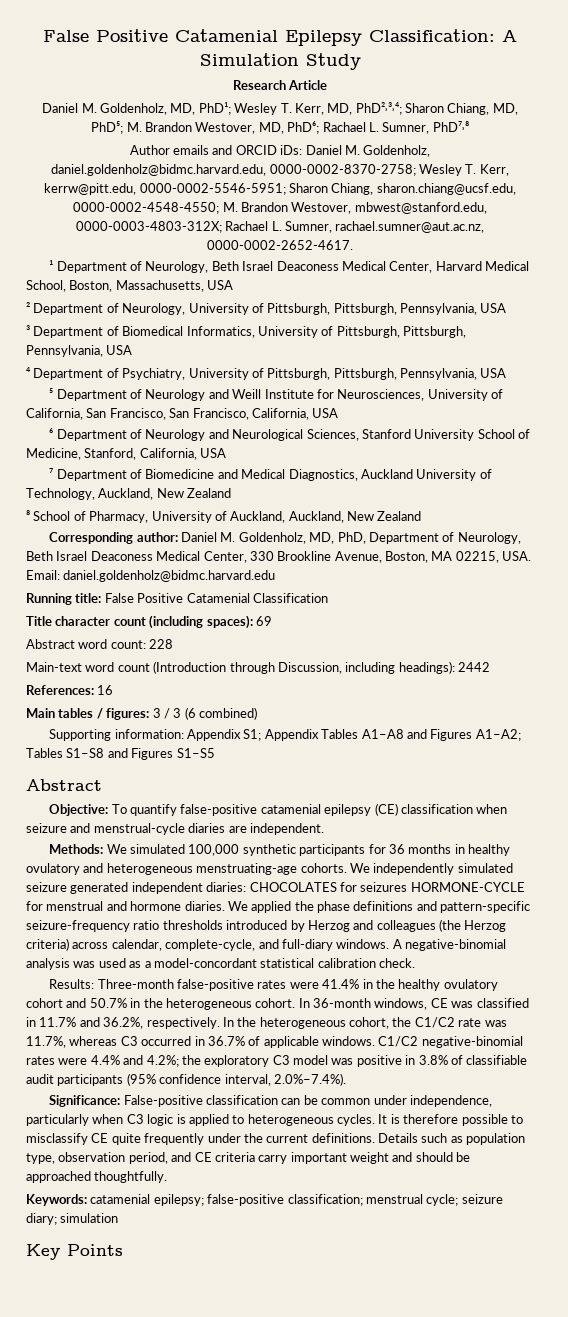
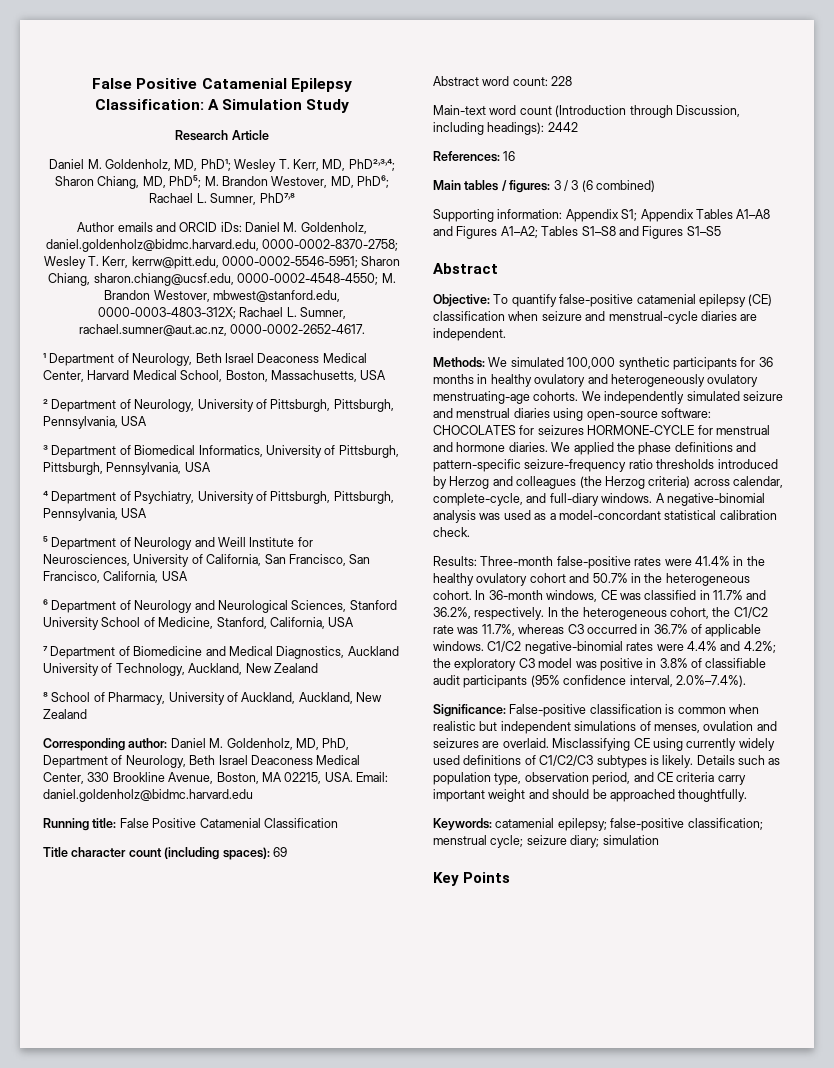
[106,863,193,875] heterogeneous -> [610,374,759,387] heterogeneously ovulatory
[70,882,247,894] generated independent diaries: -> [433,408,711,421] and menstrual diaries using open-source software:
[281,1095,492,1107] [26,1114,523,1126] [26,1133,375,1145] can be common under independence, particularly when C3 logic is applied to heterogeneous cycles. It is therefore possible to misclassify CE quite frequently under the current definitions. -> [665,704,759,714] [433,721,777,734] [433,738,775,751] [433,755,694,768] is common when realistic but independent simulations of menses, ovulation and seizures are overlaid. Misclassifying CE using currently widely used definitions of C1/C2/C3 subtypes is likely.

